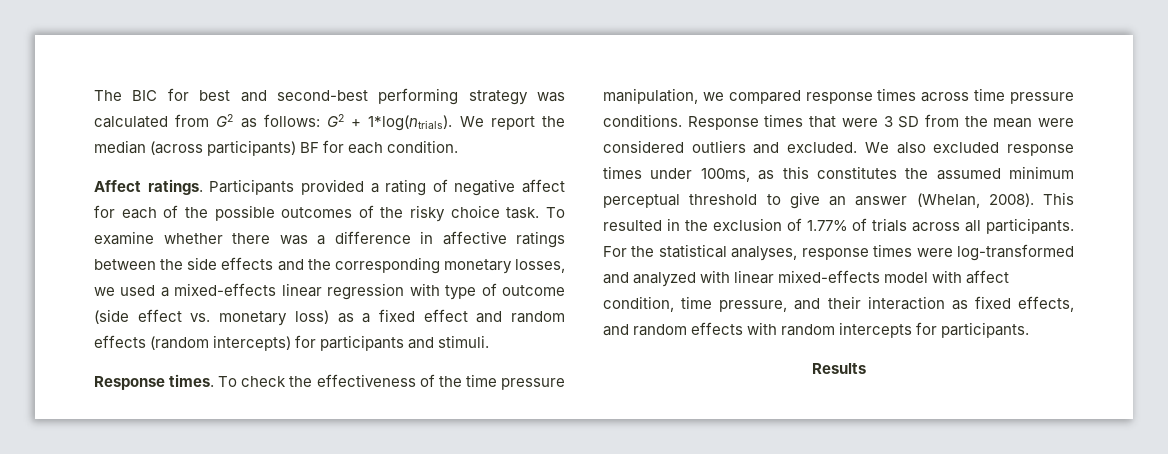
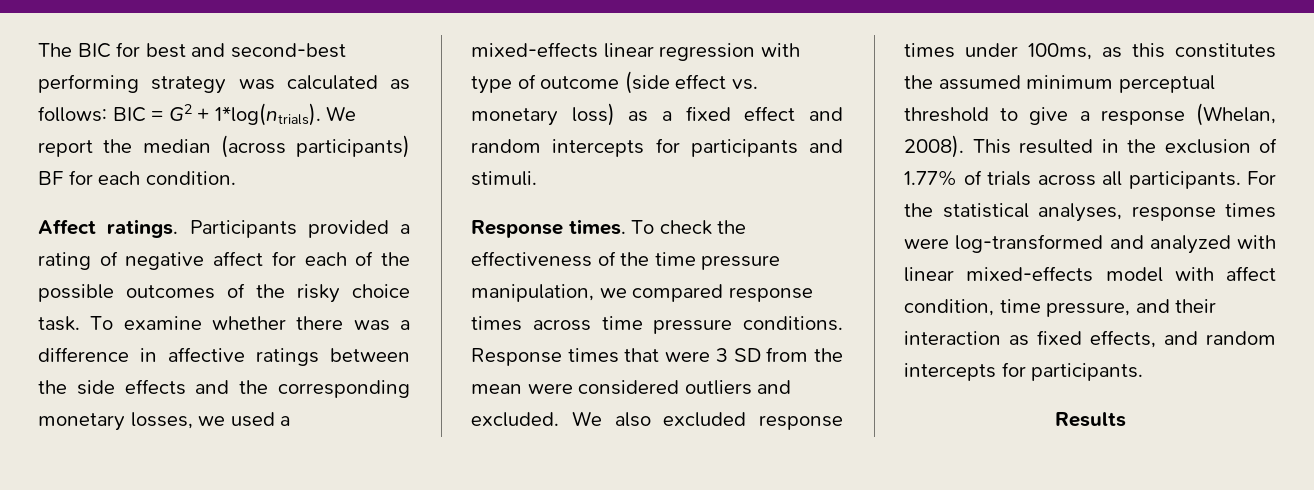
[175,114,320,128] from G2 as follows: -> [390,79,410,90] [38,106,164,122] as follows: BIC =
[94,335,292,351] effects (random intercepts) -> [552,139,645,157] intercepts
[829,196,908,206] an answer -> [1079,110,1185,125] a response
[691,322,836,336] effects with random -> (1276, 338) none

